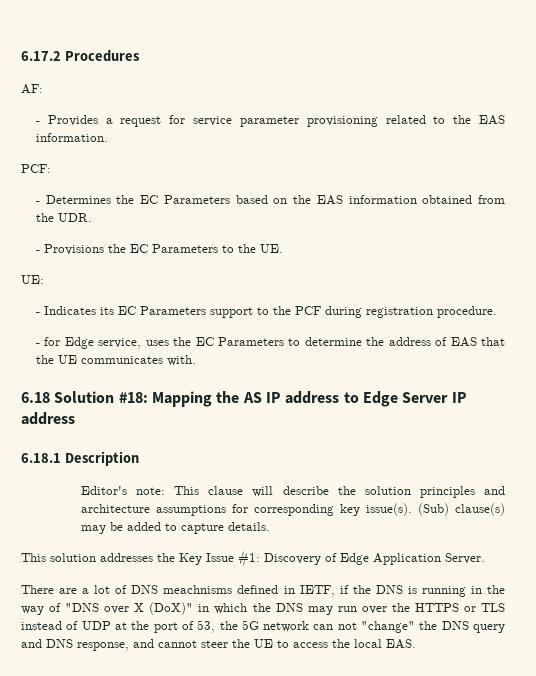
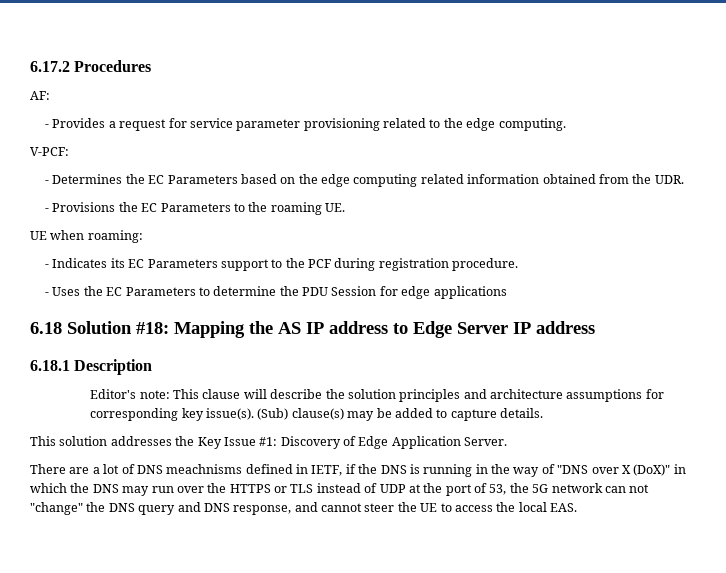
[479,115,506,125] [35,133,108,142] [21,164,51,173] EAS information. // PCF: -> [466,118,566,131] [30,147,69,156] edge computing. // V-PCF:
[316,195,343,205] EAS -> [321,174,464,187] edge computing related
(256, 248) none -> [270,202,322,215] roaming
[21,275,44,284] UE: -> [30,230,143,243] UE when roaming:
[44,337,169,349] for Edge service, uses -> [52,287,81,296] Uses
[388,337,505,347] [35,355,196,366] address of EAS that the UE communicates with. -> [302,286,507,299] PDU Session for edge applications

